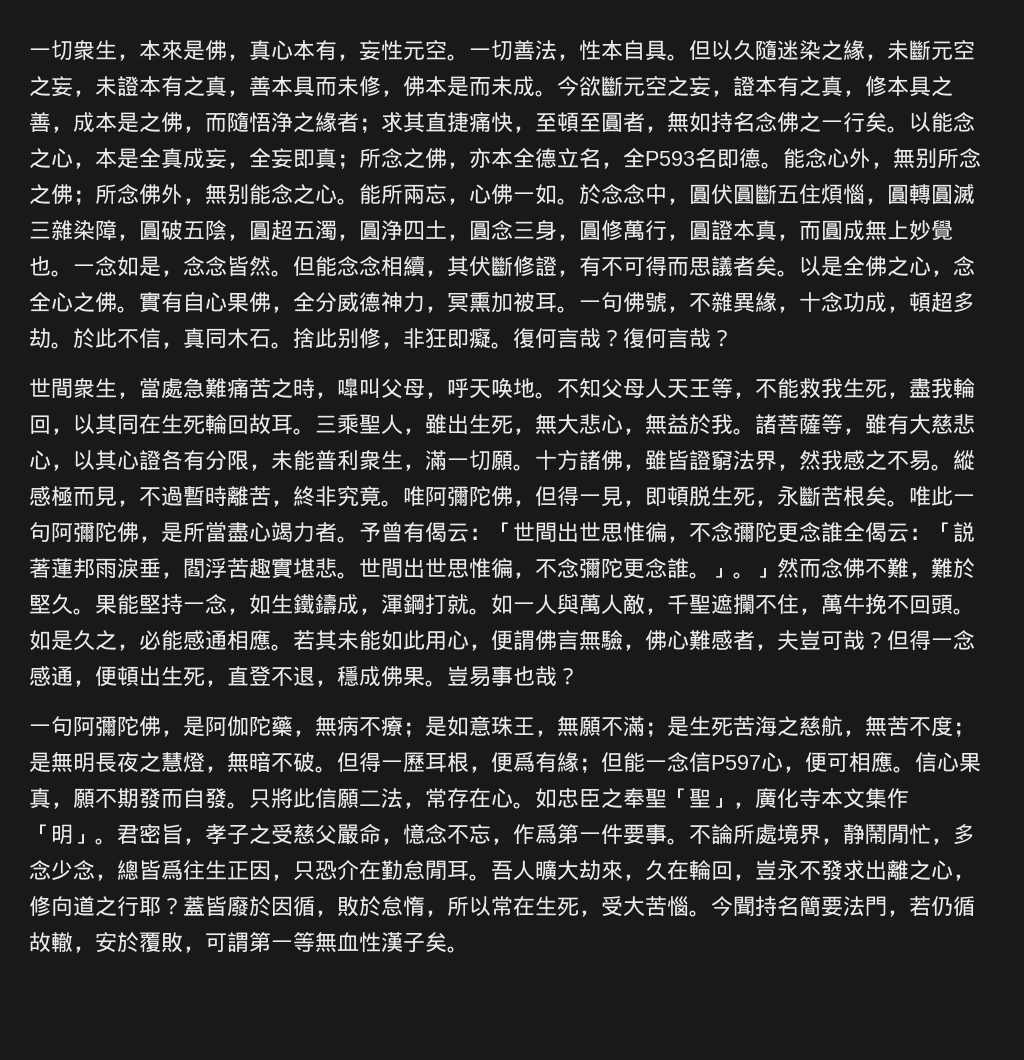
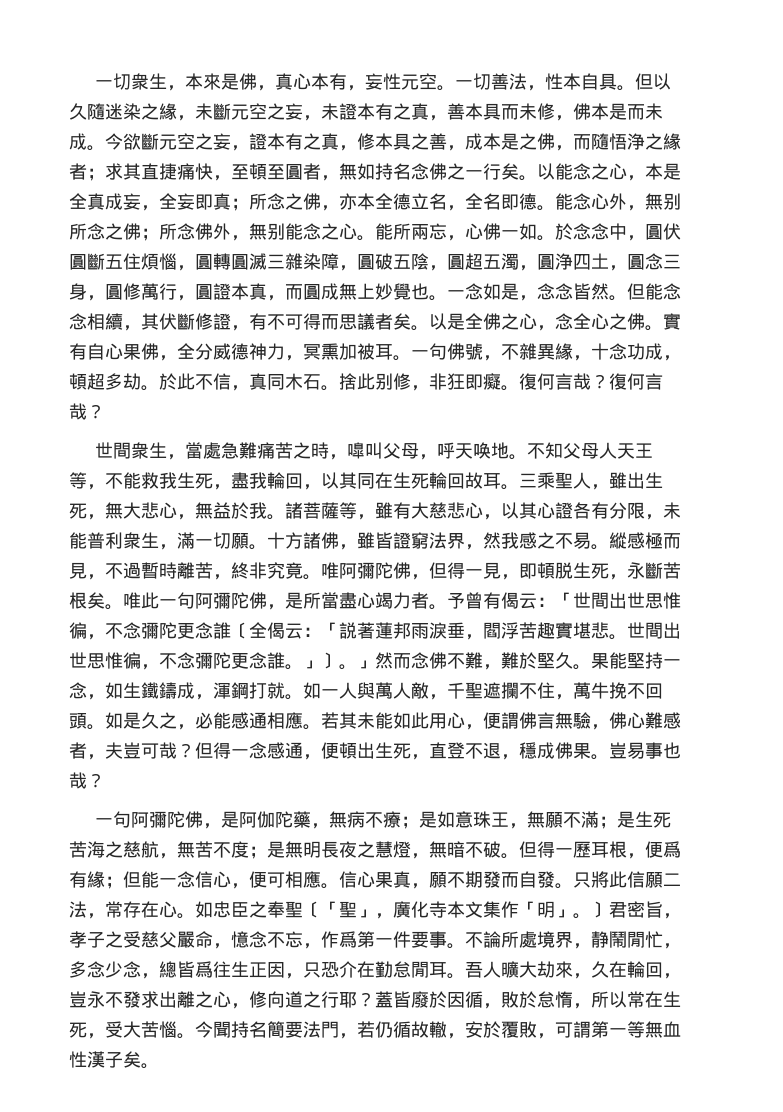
[645,151,695,166] P593 -> (483, 201) none
(843, 532) none -> [231,622,249,639] 〔
(733, 573) none -> [321,652,339,669] 〕
[711,755,761,770] P597 -> (213, 879) none
(667, 798) none -> [303,901,321,918] 〔
(117, 841) none -> [591,901,609,918] 〕

